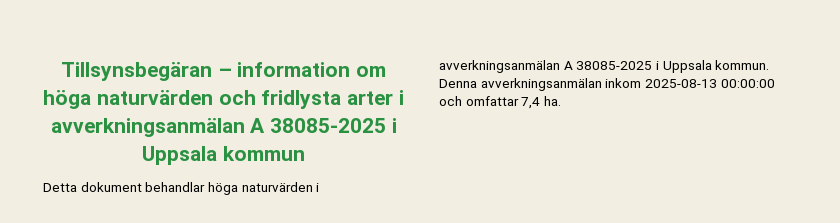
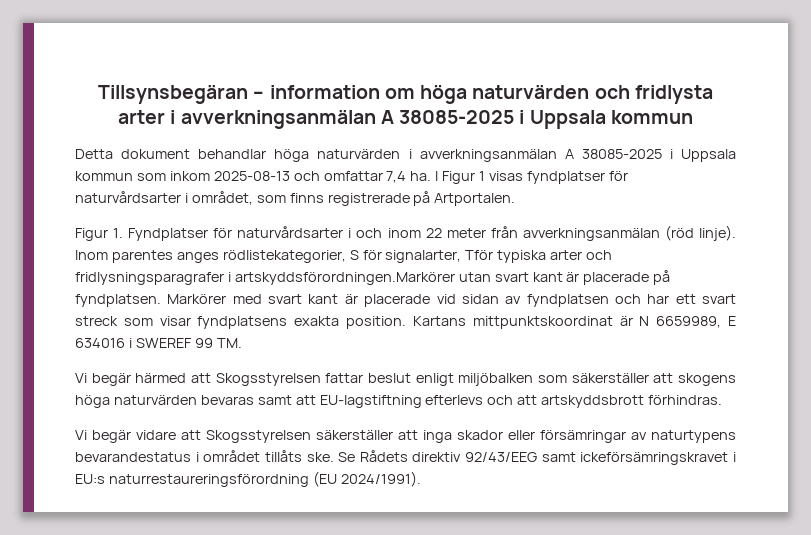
[715,60,770,70] [439,78,602,91] kommun. Denna avverkningsanmälan -> [75,171,166,181] kommun som
[720,79,775,88] 00:00:00 -> (290, 176) none
(561, 101) none -> [435,171,628,184] [75,191,516,206] [75,225,737,241] [75,250,613,263] [75,270,671,285] [75,294,737,307] [75,316,736,329] [75,338,242,348] [75,373,736,386] [75,395,723,408] [75,430,736,443] [75,450,736,465] [75,471,421,487] I Figur 1 visas fyndplatser för naturvårdsarter i området, som finns registrerade på Artportalen. // Figur 1. Fyndplatser för naturvårdsarter i och inom 22 meter från avverkningsanmälan (röd linje). Inom parentes anges rödlistekategorier, S för signalarter, Tför typiska arter och fridlysningsparagrafer i artskyddsförordningen.Markörer utan svart kant är placerade på fyndplatsen. Markörer med svart kant är placerade vid sidan av fyndplatsen och har ett svart streck som visar fyndplatsens exakta position. Kartans mittpunktskoordinat är N 6659989, E 634016 i SWEREF 99 TM. // Vi begär härmed att Skogsstyrelsen fattar beslut enligt miljöbalken som säkerställer att skogens höga naturvärden bevaras samt att EU-lagstiftning efterlevs och att artskyddsbrott förhindras. // Vi begär vidare att Skogsstyrelsen säkerställer att inga skador eller försämringar av naturtypens bevarandestatus i området tillåts ske. Se Rådets direktiv 92/43/EEG samt ickeförsämringskravet i EU:s naturrestaureringsförordning (EU 2024/1991).

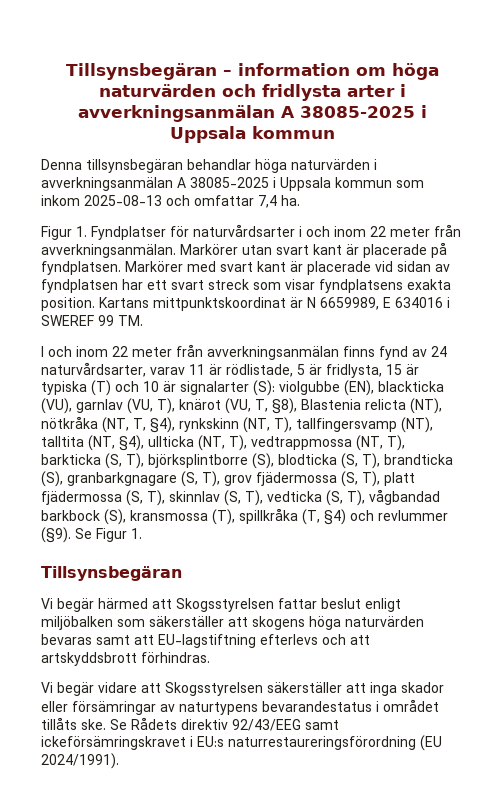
[75,149,191,159] Detta dokument -> [41,159,183,173] Denna tillsynsbegäran
[435,171,628,184] [75,191,516,206] I Figur 1 visas fyndplatser för naturvårdsarter i området, som finns registrerade på Artportalen. -> (300, 200) none
[522,225,737,241] [75,250,613,263] [75,272,455,285] avverkningsanmälan (röd linje). Inom parentes anges rödlistekategorier, S för signalarter, Tför typiska arter och fridlysningsparagrafer i artskyddsförordningen.Markörer -> [41,244,238,258] avverkningsanmälan. Markörer
[614,294,641,304] och -> (118, 286) none
(242, 343) none -> [41,344,447,360] [41,362,419,378] [41,380,444,396] [41,398,442,414] [41,416,433,433] [41,435,405,451] [41,453,453,469] [41,471,415,487] [41,489,440,506] [41,508,448,525] [41,527,142,543] [41,566,182,581] // I och inom 22 meter från avverkningsanmälan finns fynd av 24 naturvårdsarter, varav 11 är rödlistade, 5 är fridlysta, 15 är typiska (T) och 10 är signalarter (S): violgubbe (EN), blackticka (VU), garnlav (VU, T), knärot (VU, T, §8), Blastenia relicta (NT), nötkråka (NT, T, §4), rynkskinn (NT, T), tallfingersvamp (NT), talltita (NT, §4), ullticka (NT, T), vedtrappmossa (NT, T), barkticka (S, T), björksplintborre (S), blodticka (S, T), brandticka (S), granbarkgnagare (S, T), grov fjädermossa (S, T), platt fjädermossa (S, T), skinnlav (S, T), vedticka (S, T), vågbandad barkbock (S), kransmossa (T), spillkråka (T, §4) och revlummer (§9). Se Figur 1. // Tillsynsbegäran

